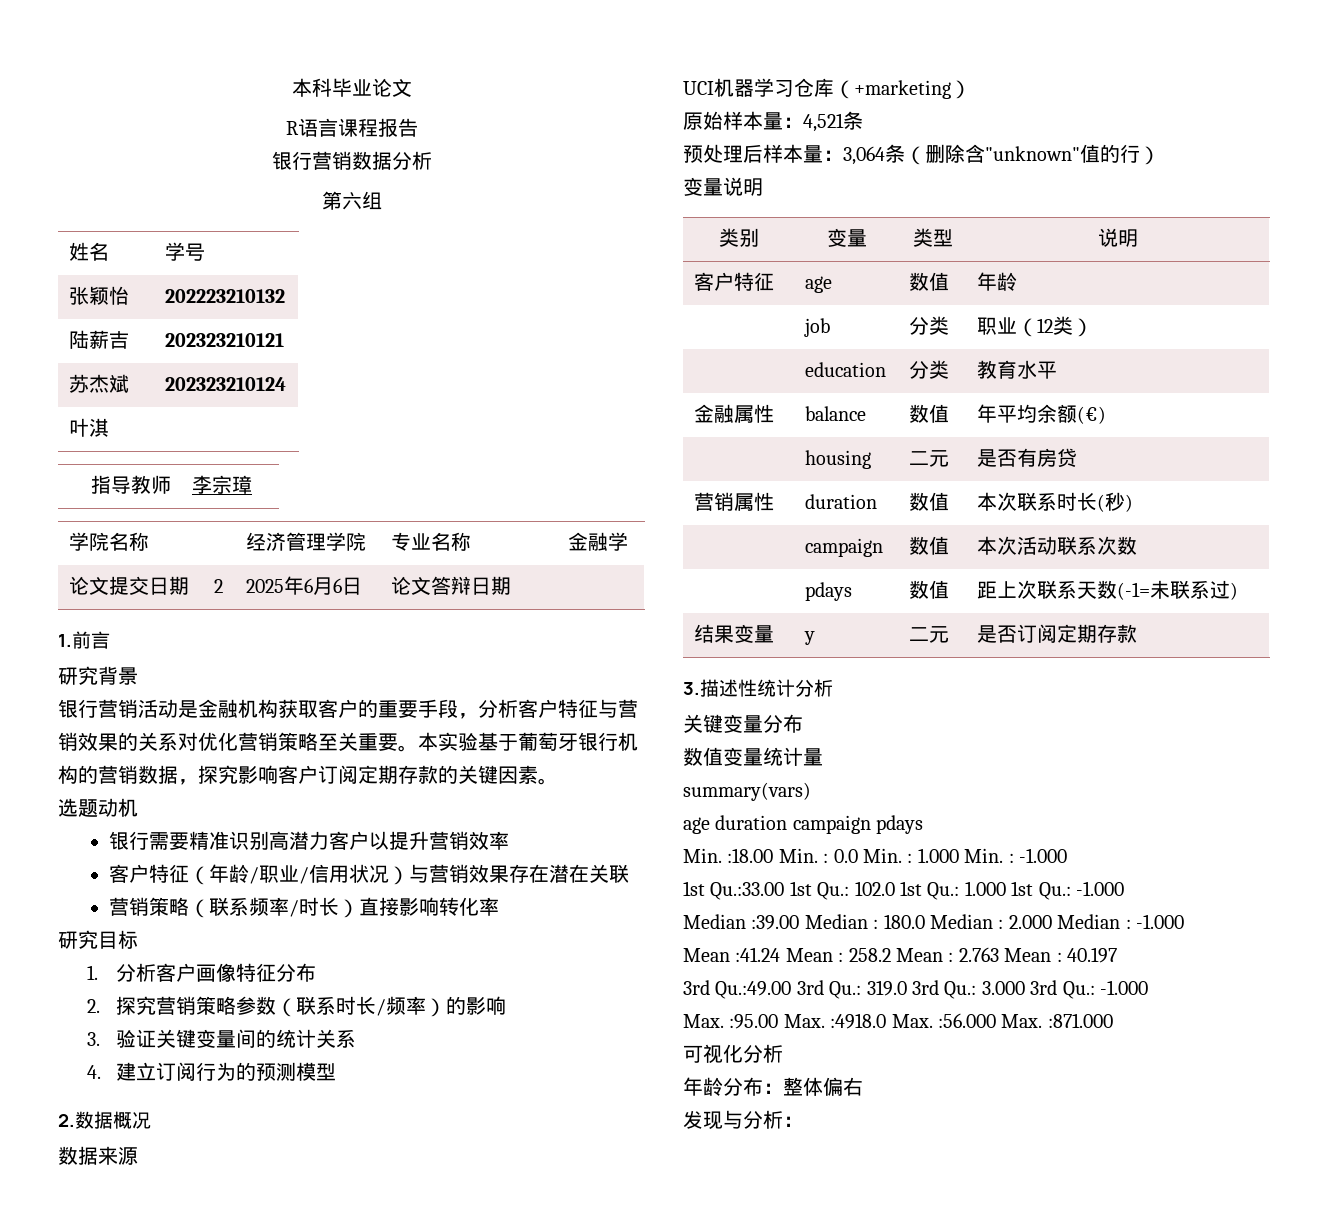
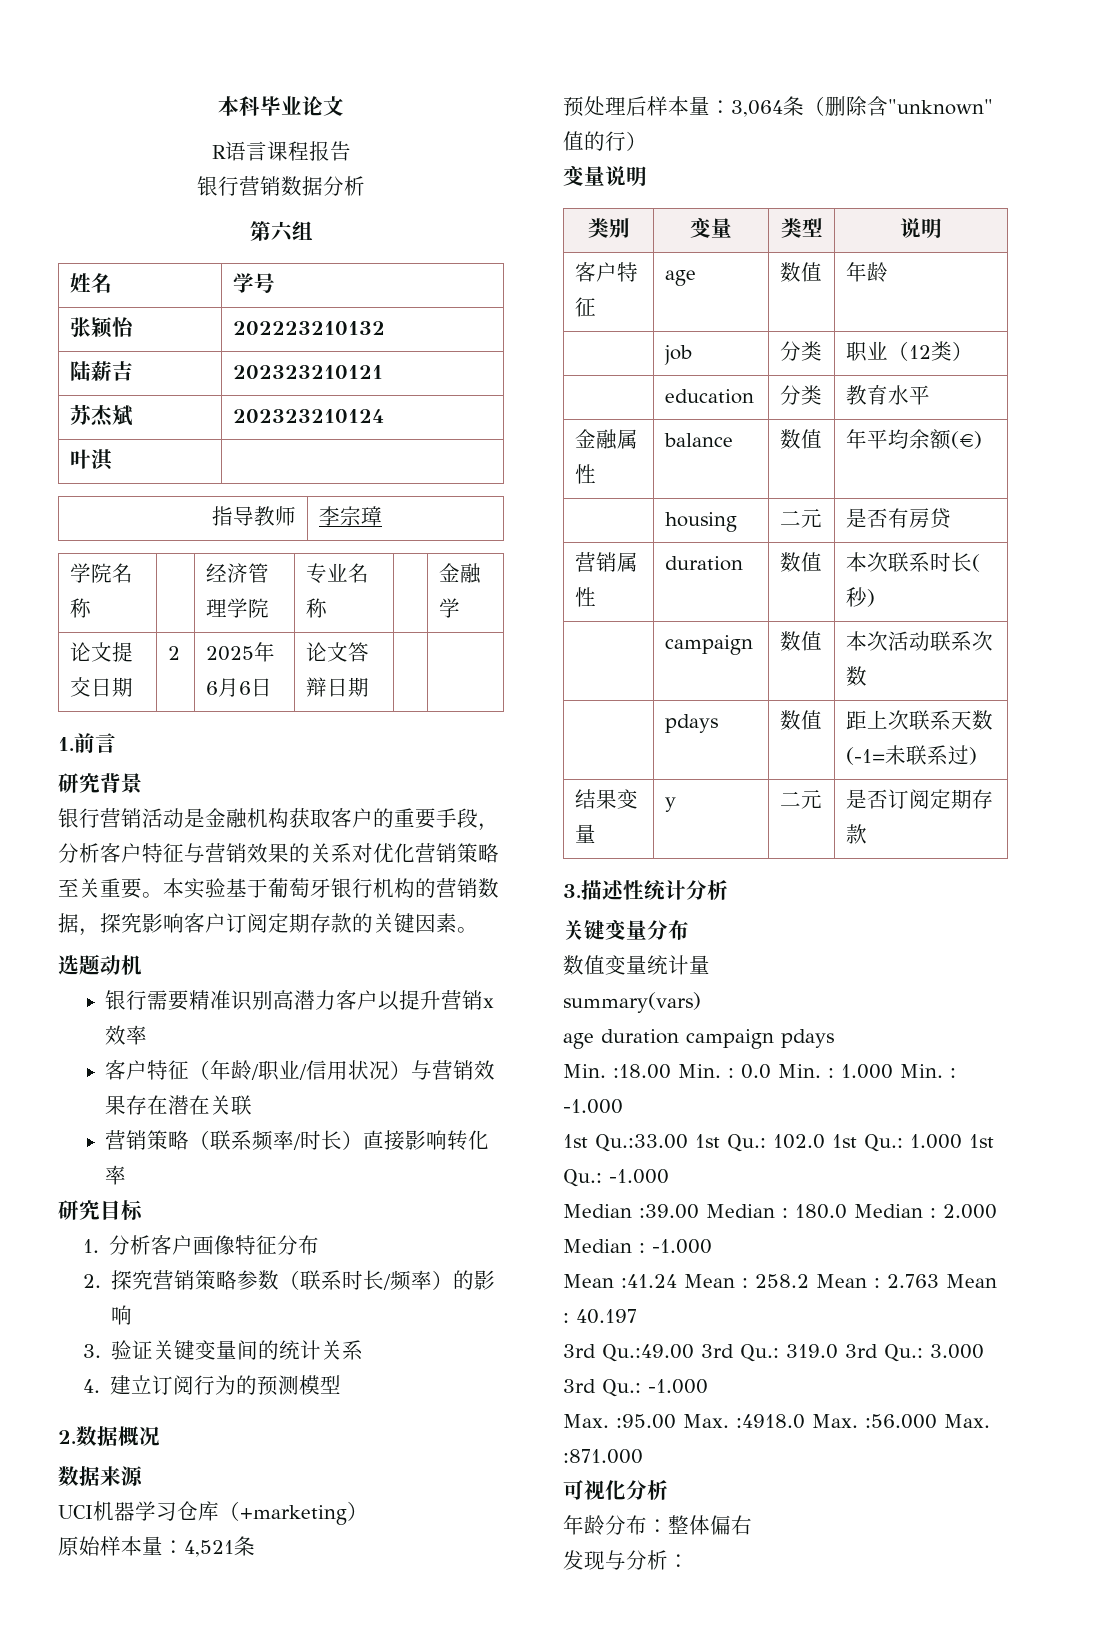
(469, 840) none -> [483,998,495,1008] x

